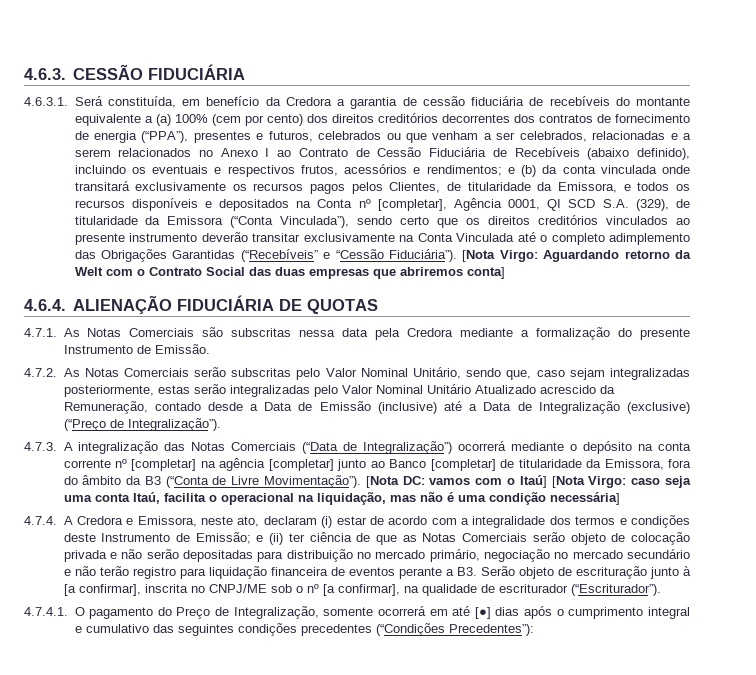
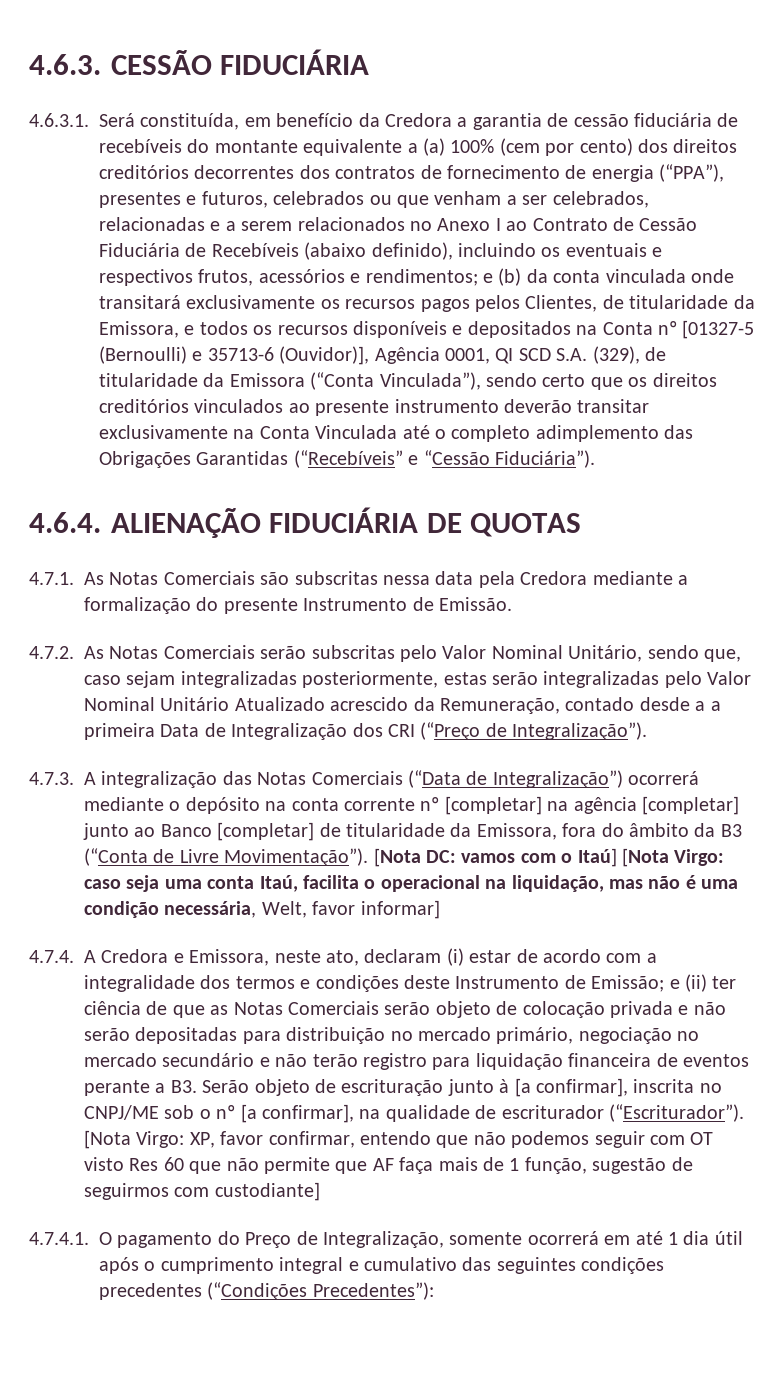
[377,199,447,211] [completar], -> [682,320,755,339] [99,346,370,365] [01327-5 (Bernoulli) e 35713-6 (Ouvidor)],
[462,250,692,262] [74,267,505,279] [Nota Virgo: Aguardando retorno da Welt com o Contrato Social das duas empresas que abriremos conta] -> (595, 459) none
[264,401,478,414] Data de Emissão (inclusive) até a -> [710,701,721,711] [84,723,155,740] a primeira
[626,402,690,414] (exclusive) -> [352,723,415,737] dos CRI
[549,492,620,505] necessária] -> [164,900,440,919] necessária, Welt, favor informar]
(661, 590) none -> [84,1130,714,1149] [84,1157,693,1174] [84,1182,320,1201] [Nota Virgo: XP, favor confirmar, entendo que não podemos seguir com OT visto Res 60 que não permite que AF faça mais de 1 função, sugestão de seguirmos com custodiante]
[474,607,520,619] [●] dias -> [667,1231,743,1245] 1 dia útil

